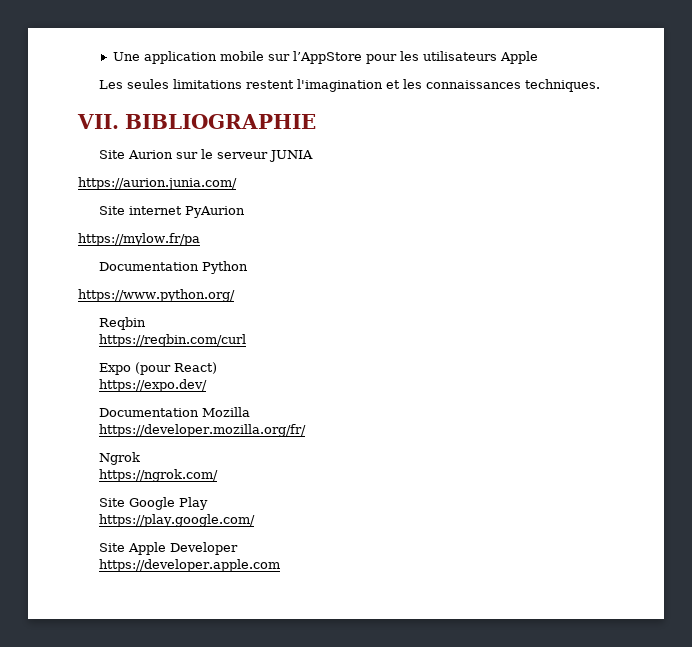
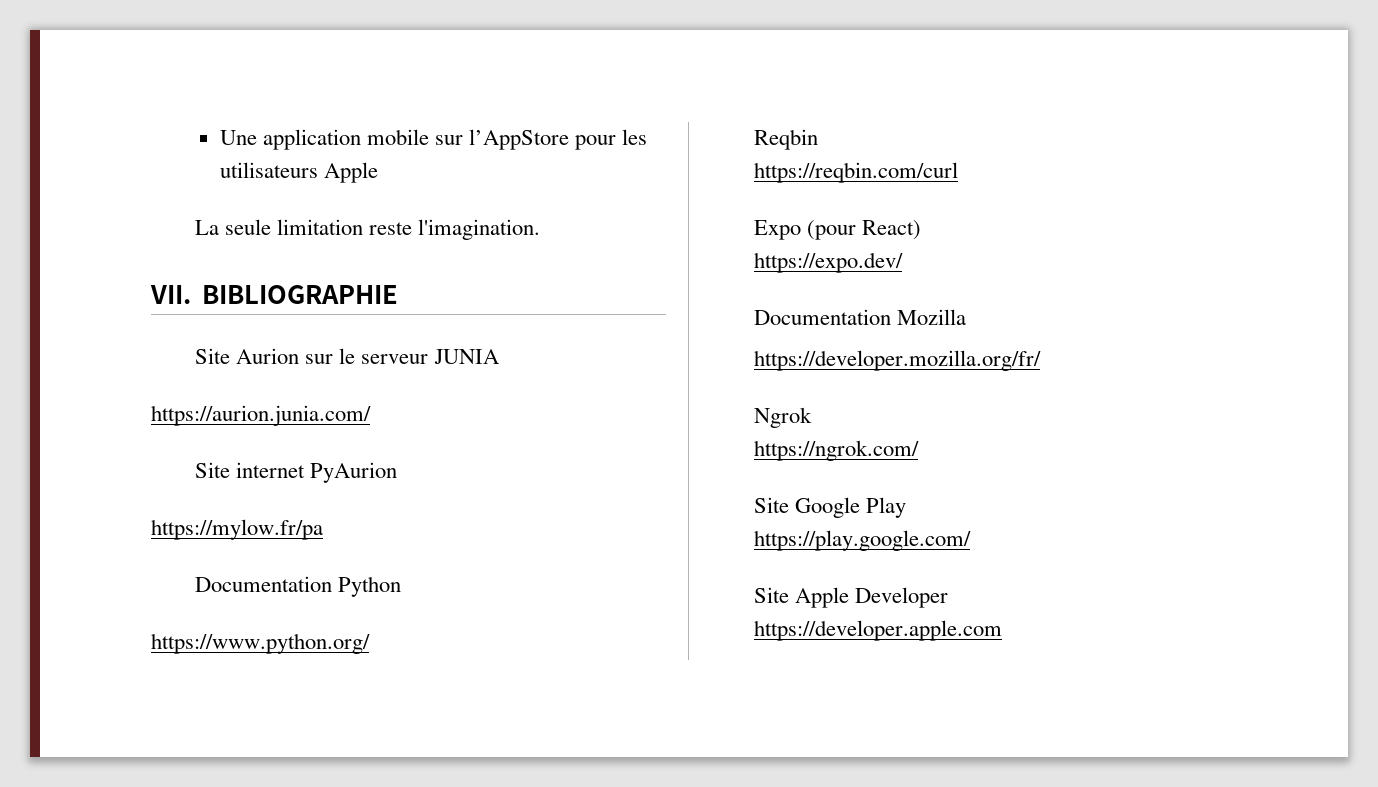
[98,79,600,92] Les seules limitations restent l'imagination et les connaissances techniques. -> [195,219,541,240] La seule limitation reste l'imagination.

